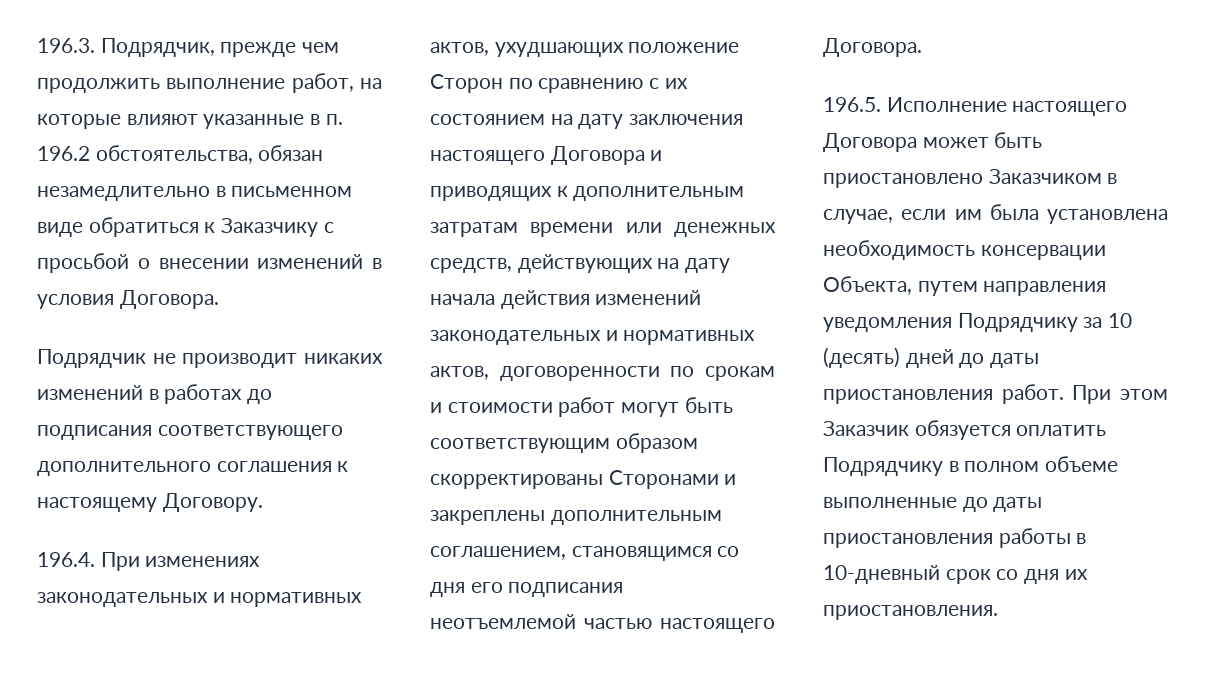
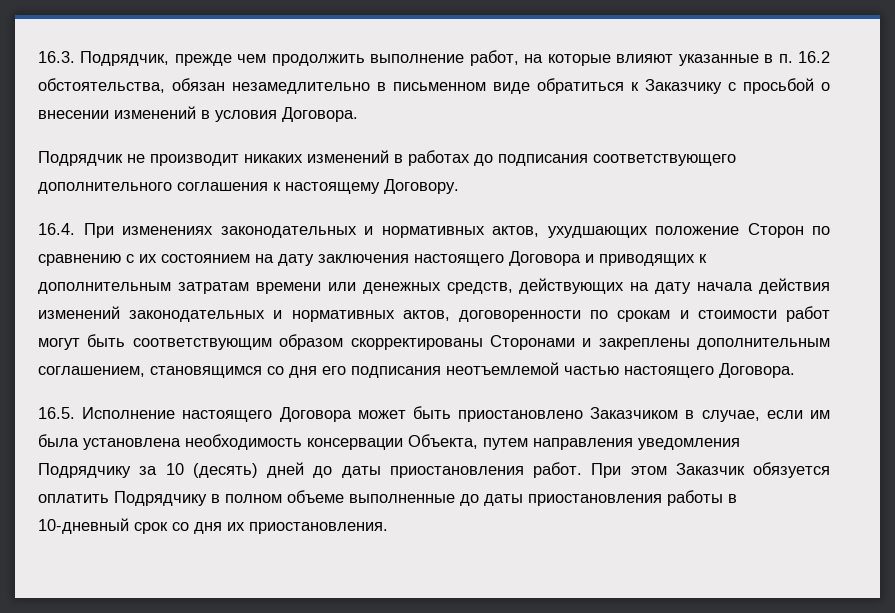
[37,38,95,53] 196.3. -> [38,51,75,63] 16.3.
[37,146,90,161] 196.2 -> [797,51,830,63] 16.2
[37,552,95,567] 196.4. -> [38,223,75,235] 16.4.
[823,97,881,112] 196.5. -> [38,407,75,419] 16.5.

